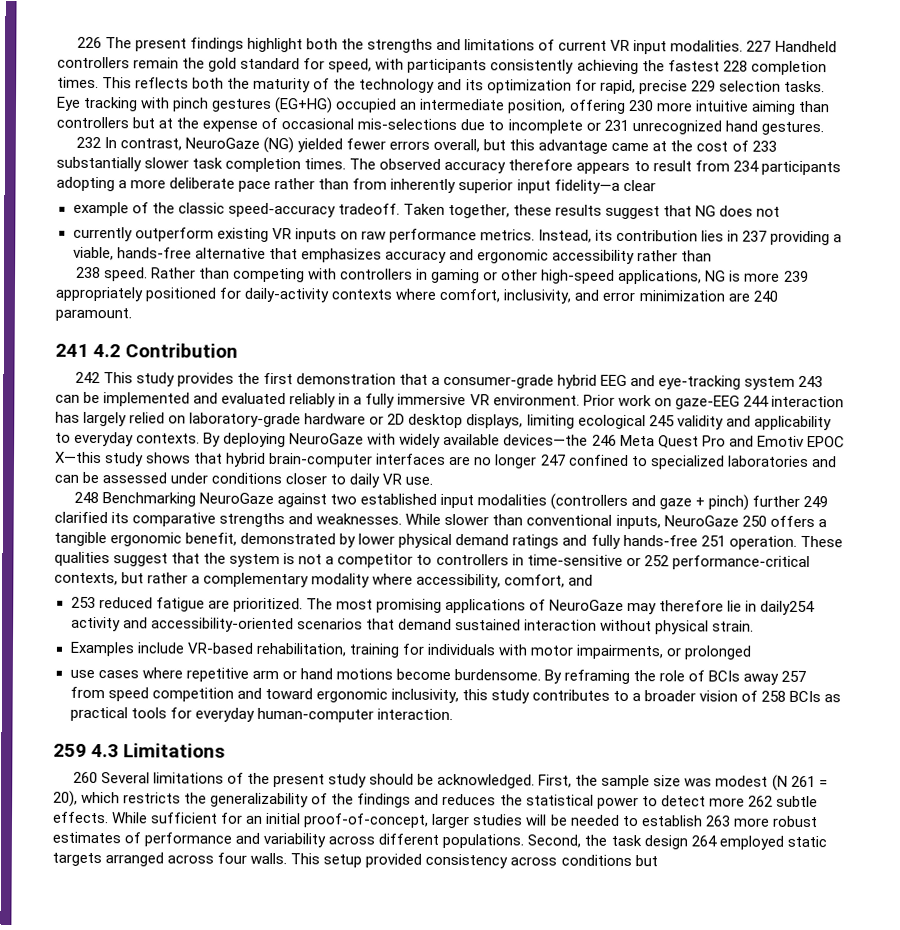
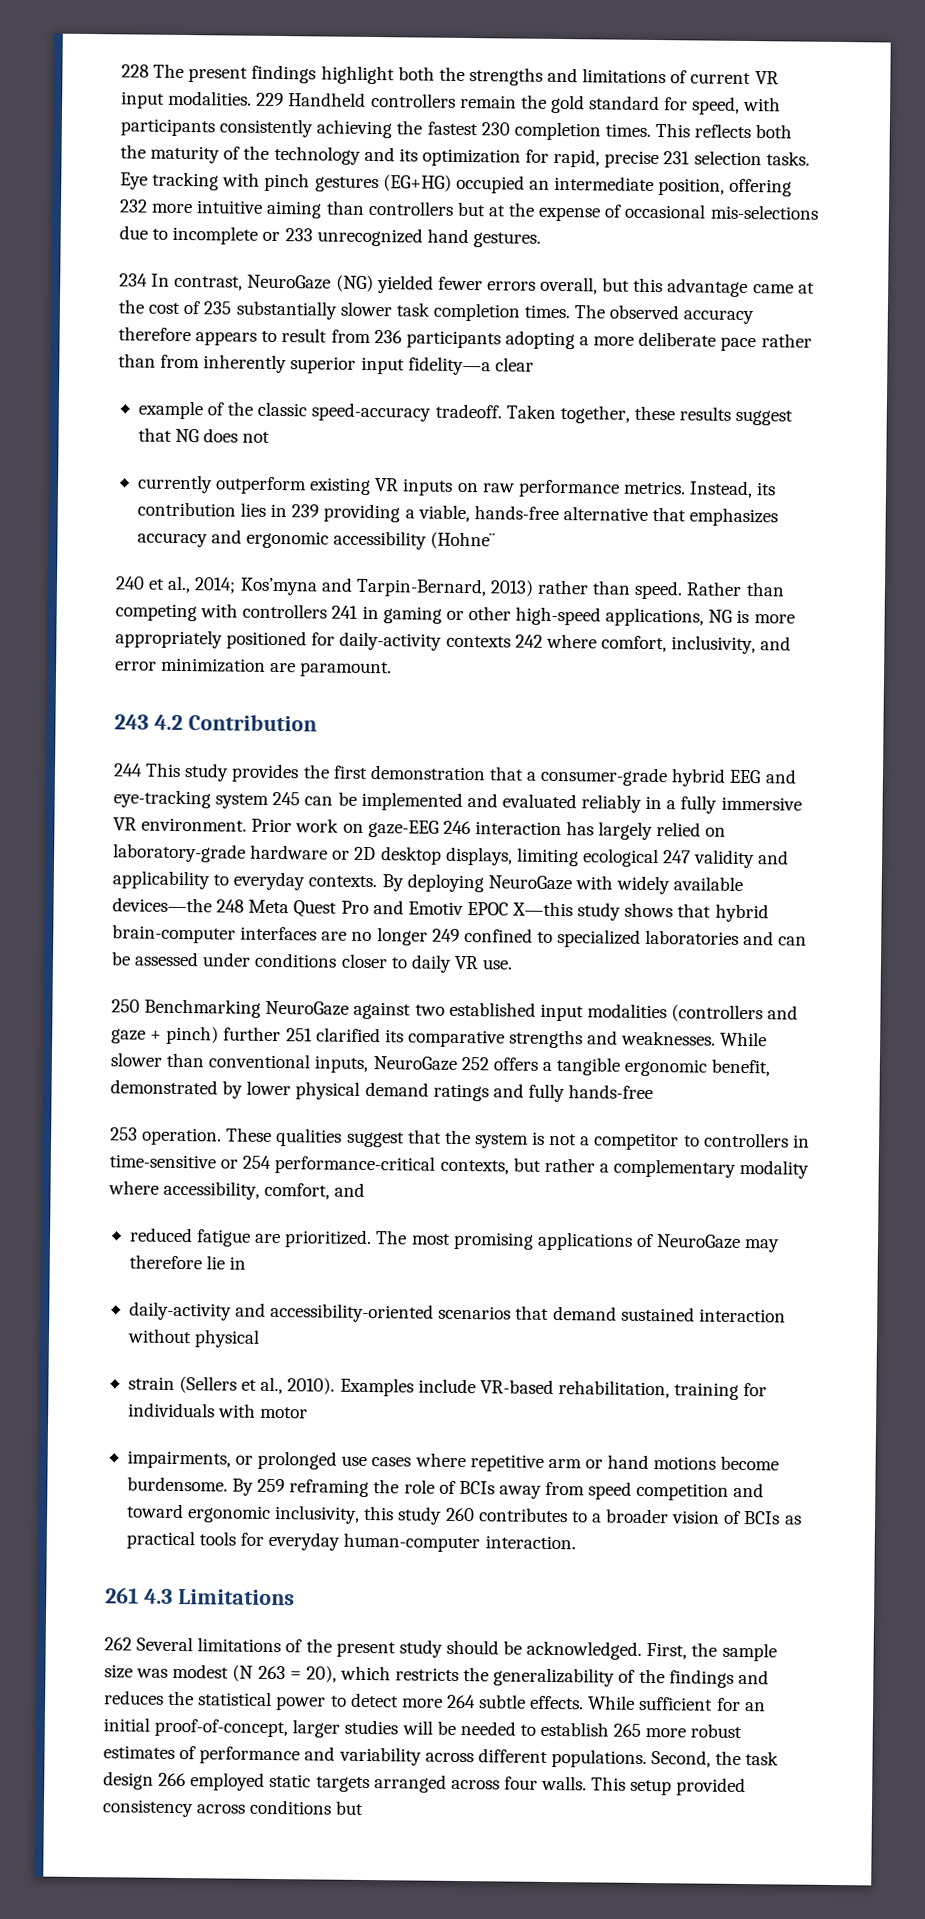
[76,36,102,49] 226 -> [121,64,149,78] 228
[746,40,772,52] 227 -> [256,92,285,107] 229
[722,60,748,72] 228 -> [480,122,510,136] 230
[690,80,716,92] 229 -> [663,151,691,165] 231
[627,99,654,112] 230 -> [119,199,148,213] 232
[603,119,629,131] 231 -> [284,228,313,242] 233
[75,136,101,149] 232 -> [119,273,148,287] 234
[751,140,777,152] 233 -> [203,301,232,315] 235
[732,160,759,172] 234 -> [373,330,402,344] 236
[742,230,768,242] 237 -> [291,504,320,518] 239
[636,250,712,262] [75,266,101,279] rather than // 238 -> [430,531,496,550] [115,575,632,598] (Hohne¨ // 240 et al., 2014; Kos’myna and Tarpin-Bernard, 2013) rather than
(413, 274) none -> [331,605,359,619] 241
[783,270,809,282] 239 -> (795, 619) none
(393, 294) none -> [514,634,543,648] 242
[752,290,778,302] 240 -> (297, 667) none
[55,343,89,357] 241 -> [114,714,149,730] 243
[74,371,100,384] 242 -> [113,763,143,777] 244
[798,375,824,388] 243 -> [272,791,301,806] 245
[742,395,769,407] 244 -> [442,820,471,835] 246
[648,415,675,427] 245 -> [663,850,692,864] 247
[591,434,617,446] 246 -> [216,899,245,913] 248
[539,454,566,466] 247 -> [431,928,460,942] 249
[73,491,99,504] 248 -> [111,999,140,1013] 250
[803,495,829,508] 249 -> [285,1028,313,1042] 251
[741,515,767,527] 250 -> [460,1056,489,1071] 252
[700,535,726,547] 251 -> [110,1127,138,1141] // 253
[643,555,669,567] 252 -> [242,1155,272,1169] 254
[70,596,96,609] 253 -> (366, 1189) none
[760,600,816,616] [70,616,121,632] daily254 activity -> [128,1301,232,1321] // daily-activity
[711,620,754,632] strain. // -> [127,1376,336,1395] // strain (Sellers et al., 2010).
(573, 650) none -> (309, 1412) //
(752, 652) // -> (338, 1460) none
(563, 676) none -> [257,1478,286,1493] 259
[781,670,807,682] 257 -> (542, 1492) none
(530, 696) none -> [445,1507,475,1522] 260
[761,690,787,702] 258 -> (742, 1517) none
[53,743,87,757] 259 -> [105,1587,139,1604] 261
[72,771,98,784] 260 -> [104,1637,132,1651] 262
[790,775,816,788] 261 -> [257,1665,286,1680] 263
[747,795,773,807] 262 -> [446,1694,476,1709] 264
[704,815,731,827] 263 -> [613,1723,642,1737] 265
[690,835,717,847] 264 -> [158,1772,187,1787] 266

